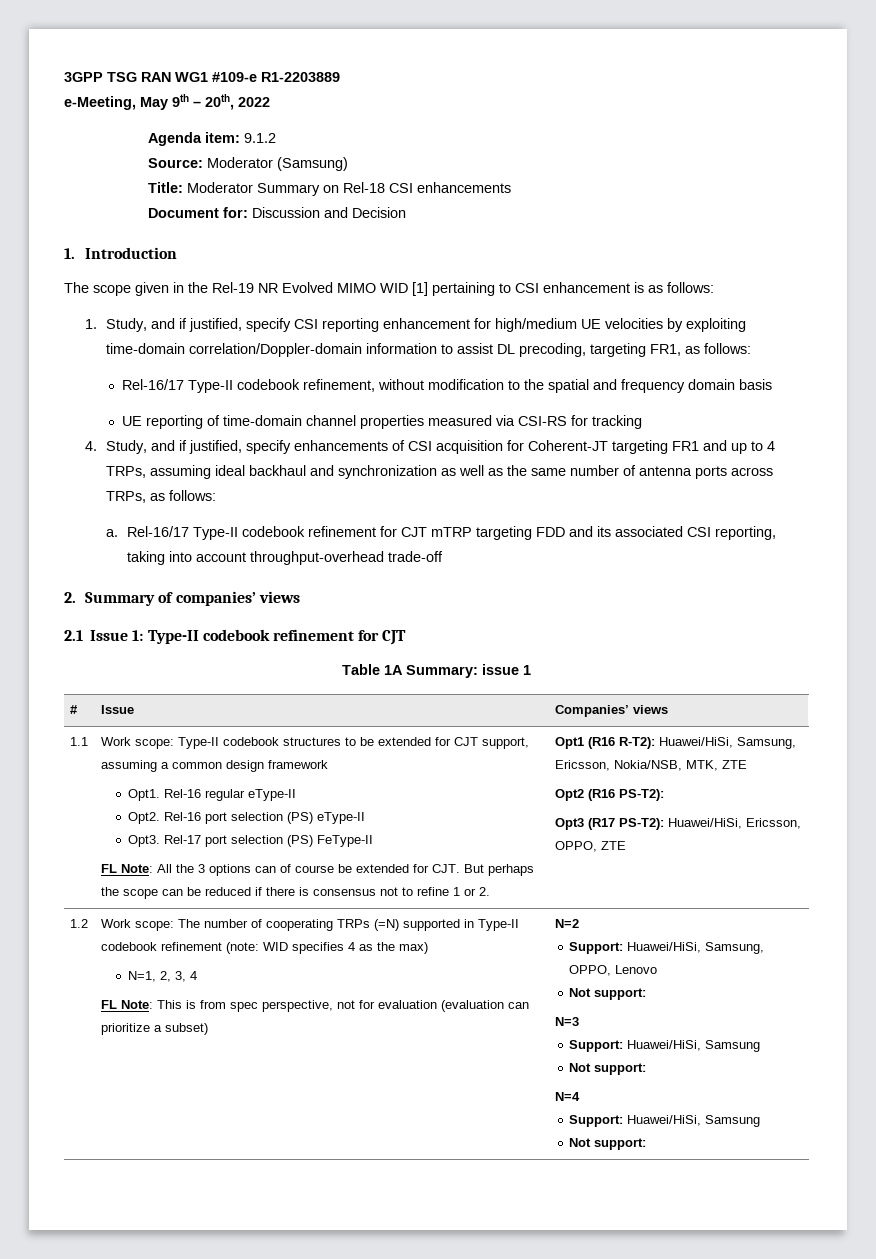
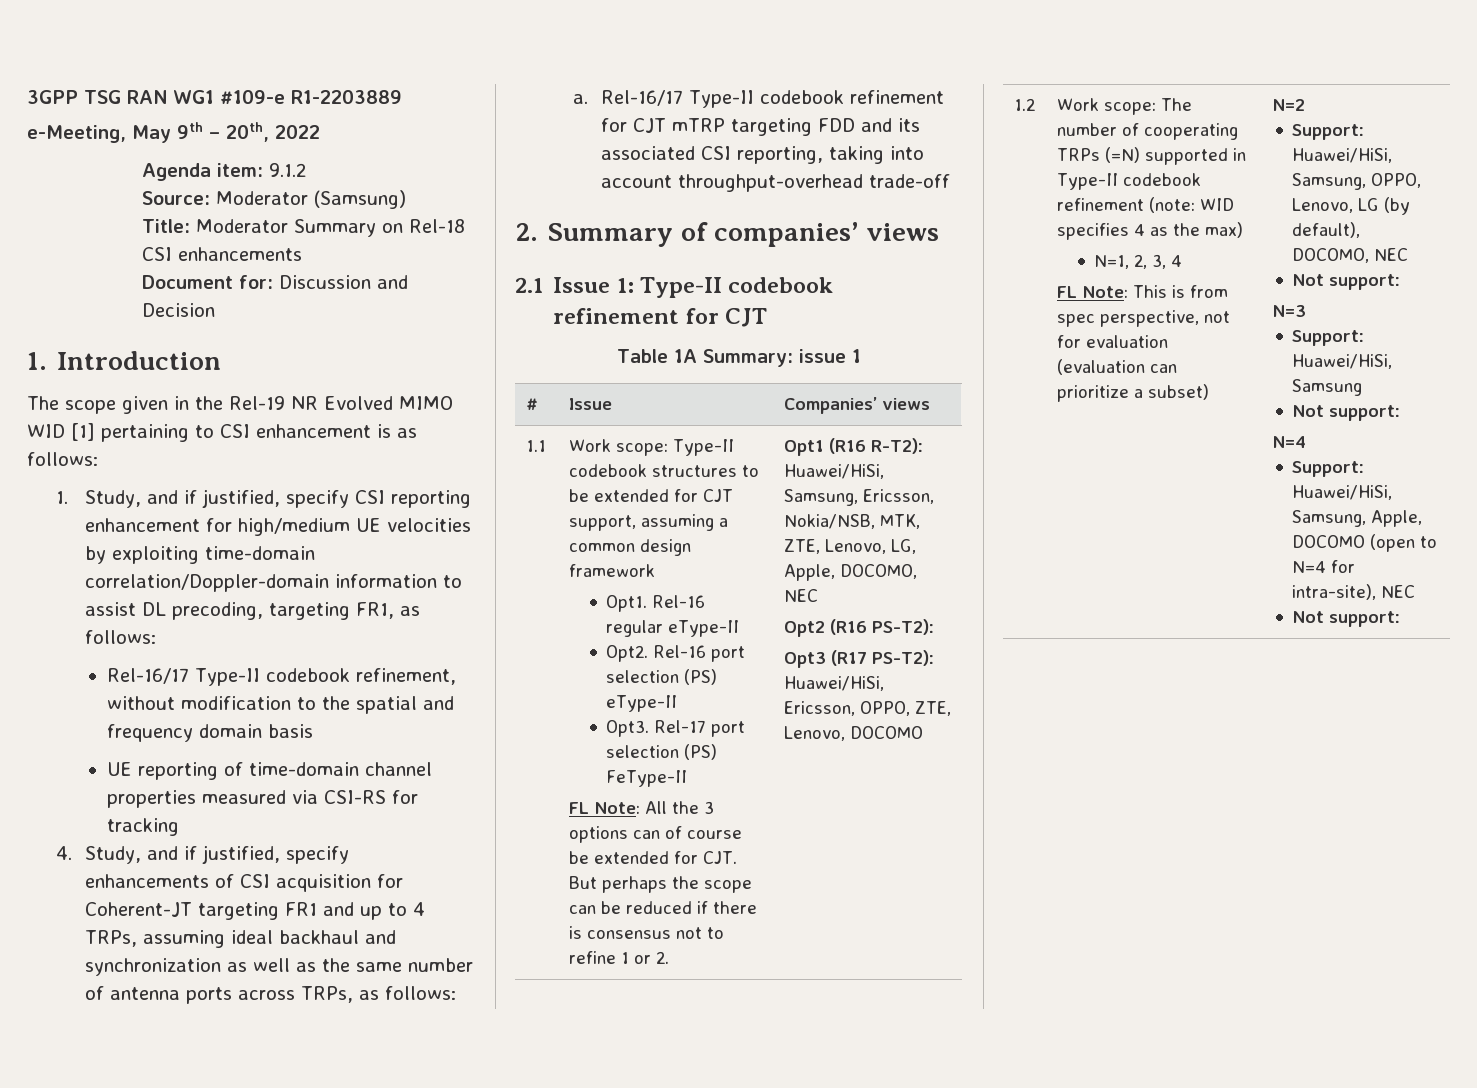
[722,760,748,769] ZTE -> [783,539,916,554] [783,564,917,581] [783,589,818,602] ZTE, Lenovo, LG, Apple, DOCOMO, NEC
[601,841,627,850] ZTE -> [914,701,951,716] [783,726,923,741] ZTE, Lenovo, DOCOMO
[615,965,658,974] Lenovo -> [1292,197,1411,215] [1292,222,1361,238] [1292,248,1409,263] Lenovo, LG (by default), DOCOMO, NEC
[705,1115,761,1127] Samsung -> [1292,510,1423,527] [1292,534,1438,552] [1292,560,1356,573] [1292,584,1416,600] Samsung, Apple, DOCOMO (open to N=4 for intra-site), NEC

